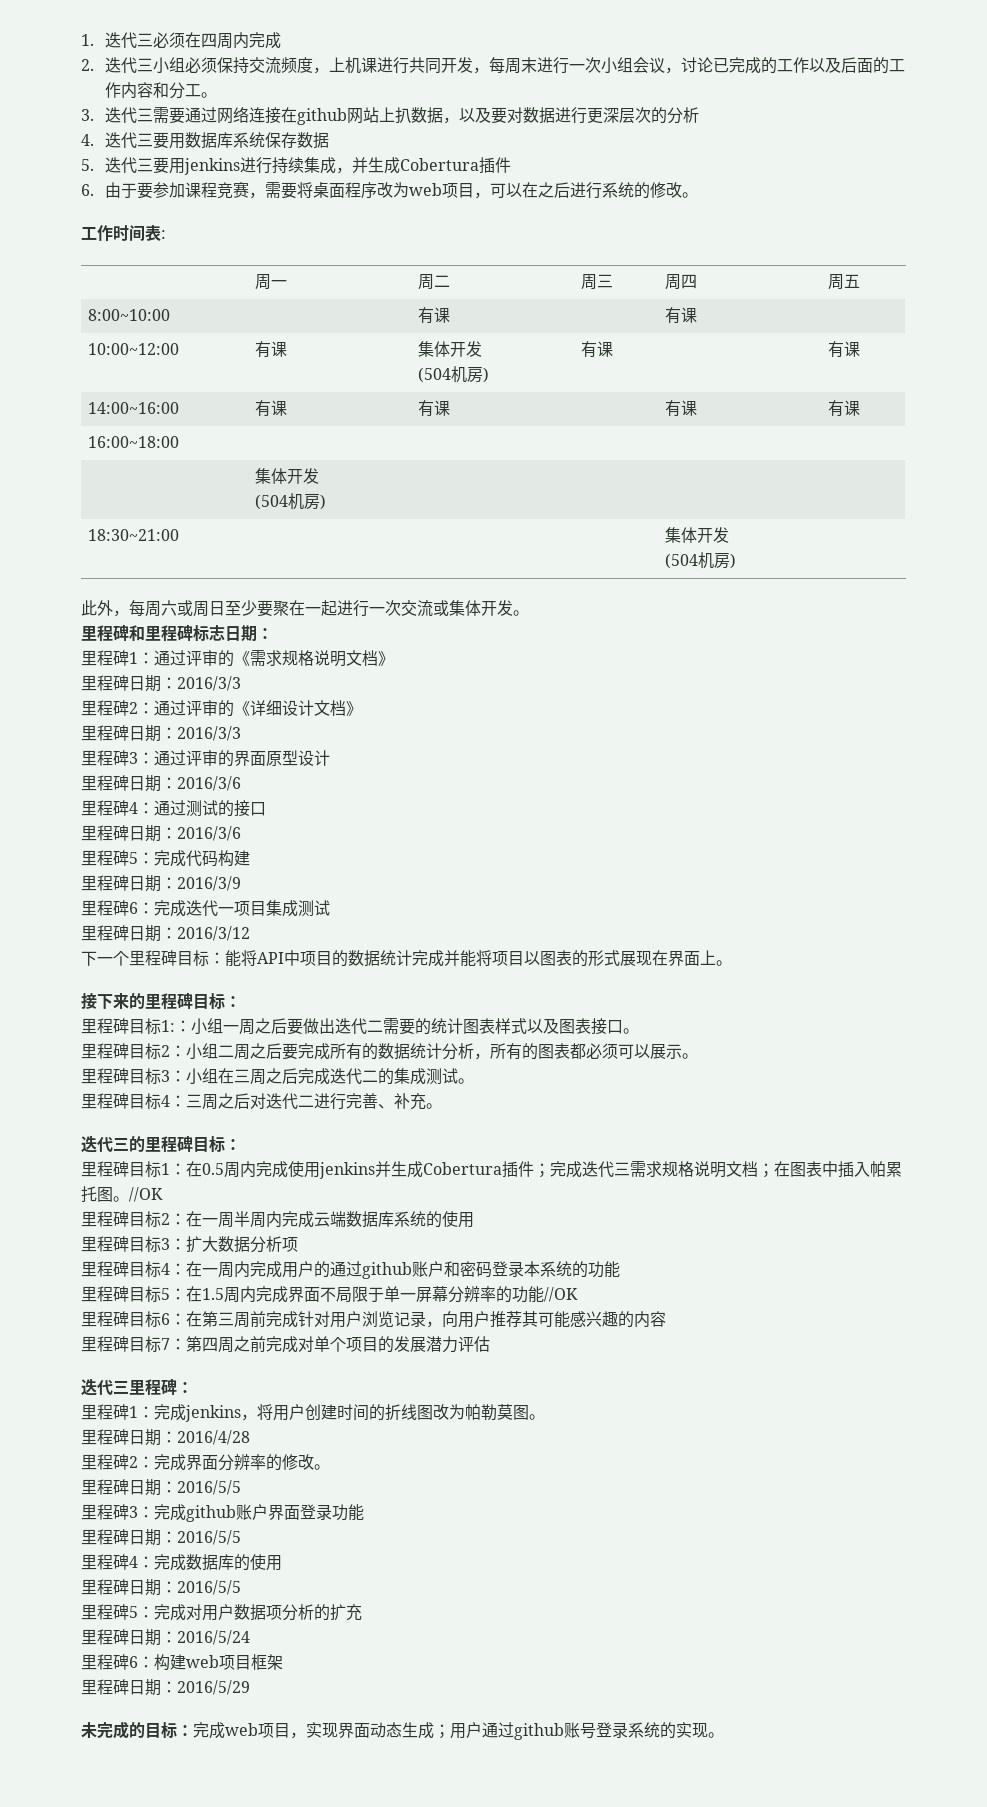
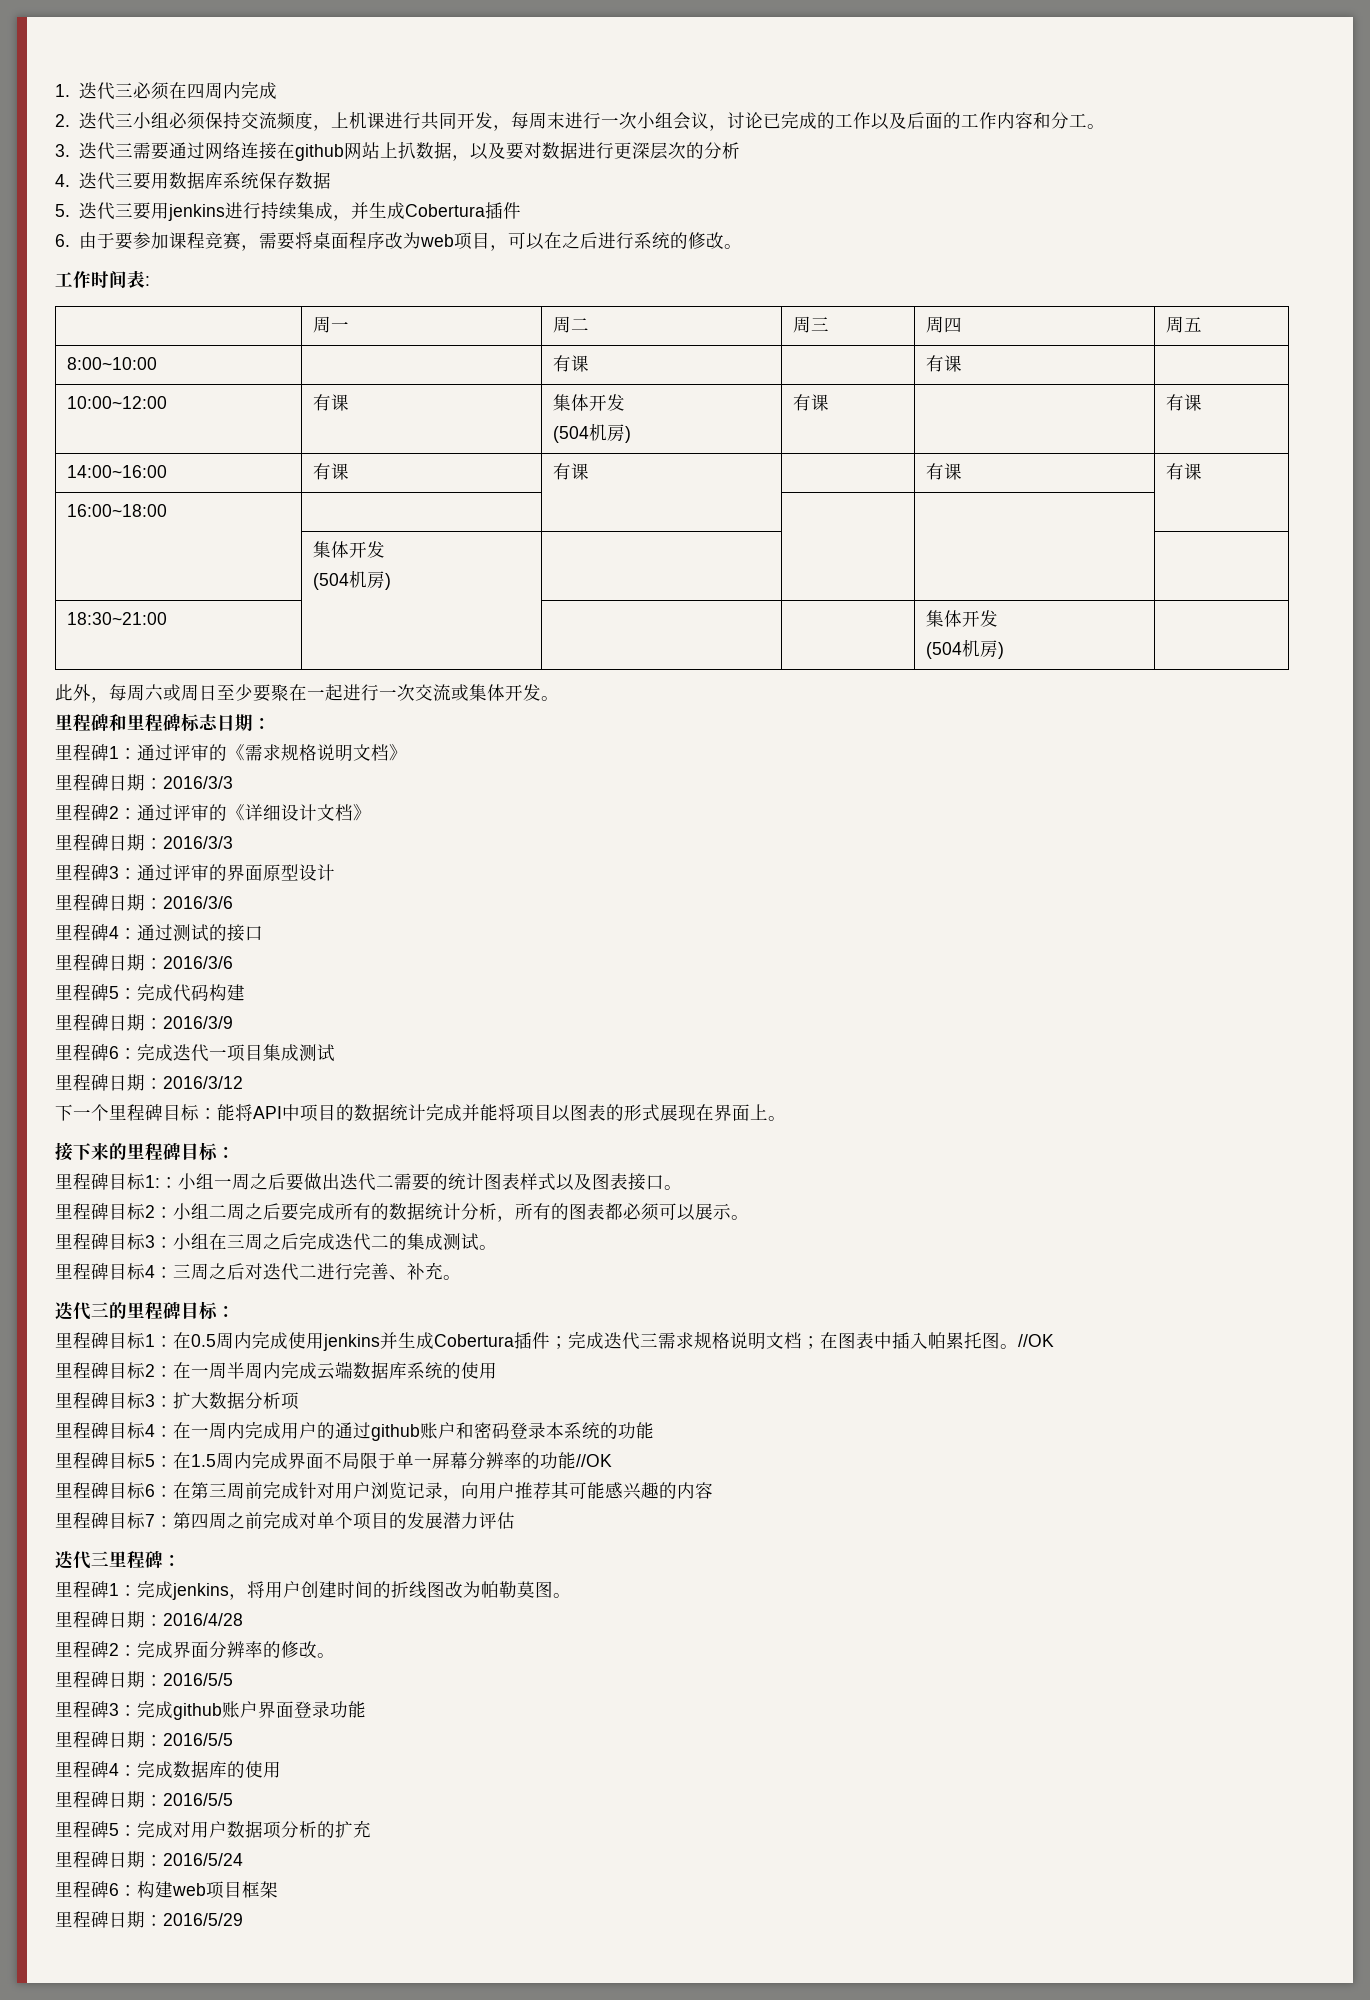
[81,1721,724,1740] // 未完成的目标：完成web项目，实现界面动态生成；用户通过github账号登录系统的实现。 -> (243, 1919) none

